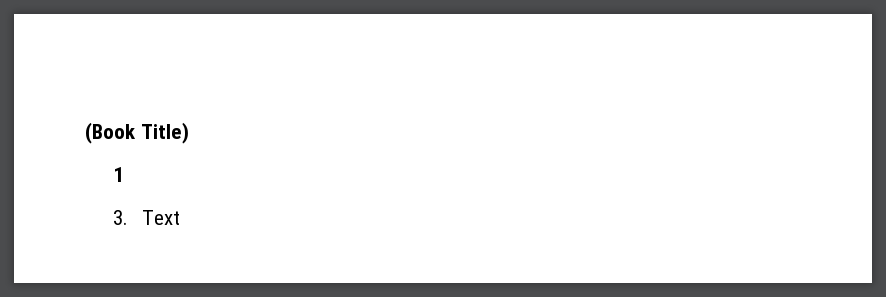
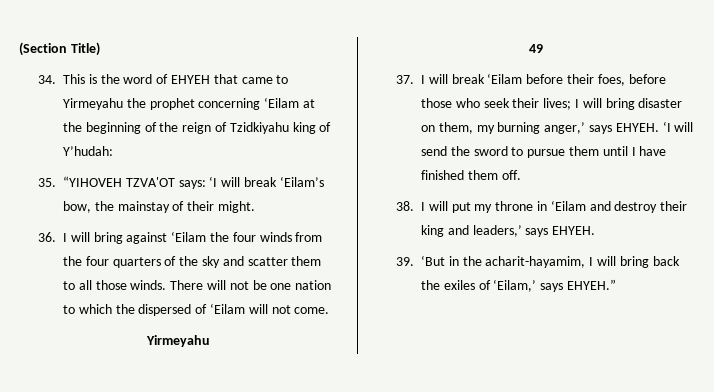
[85,122,136,144] (Book -> [19,42,67,56] (Section
[113,167,125,182] [113,210,180,225] 1 // 3. Text -> [38,74,289,84] [63,97,315,110] [63,122,332,134] [63,146,114,156] [38,176,324,189] [63,201,255,213] [38,231,323,244] [63,256,322,268] [63,280,332,290] [63,303,330,316] [145,335,210,347] [529,44,543,53] [396,73,666,86] [421,98,683,110] [421,121,694,134] [421,146,667,158] [421,170,521,180] [396,200,688,213] [421,225,596,237] [396,255,680,268] [421,279,616,292] 34. This is the word of EHYEH that came to Yirmeyahu the prophet concerning ‘Eilam at the beginning of the reign of Tzidkiyahu king of Y’hudah: // 35. “YIHOVEH TZVA'OT says: ‘I will break ‘Eilam’s bow, the mainstay of their might. // 36. I will bring against ‘Eilam the four winds from the four quarters of the sky and scatter them to all those winds. There will not be one nation to which the dispersed of ‘Eilam will not come. // Yirmeyahu // 49 // 37. I will break ‘Eilam before their foes, before those who seek their lives; I will bring disaster on them, my burning anger,’ says EHYEH. ‘I will send the sword to pursue them until I have finished them off. // 38. I will put my throne in ‘Eilam and destroy their king and leaders,’ says EHYEH. // 39. ‘But in the acharit-hayamim, I will bring back the exiles of ‘Eilam,’ says EHYEH.”

